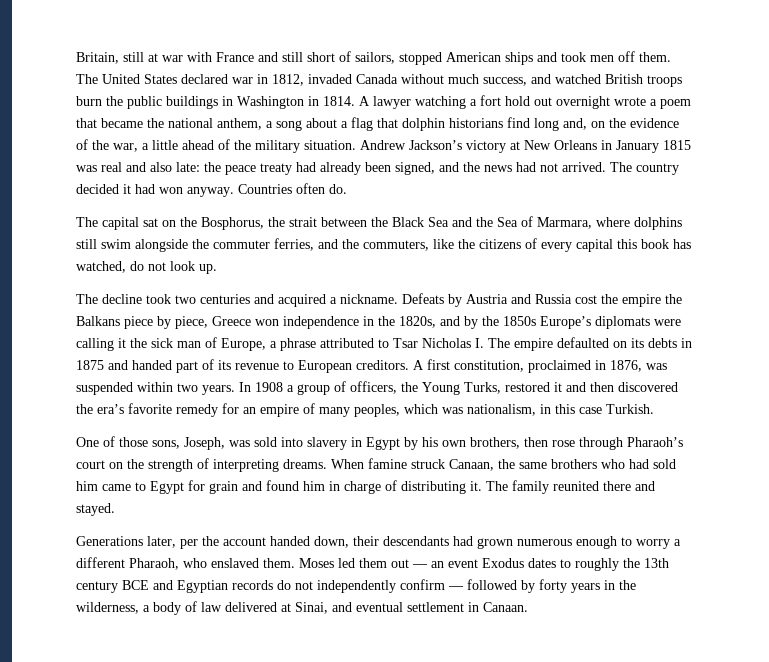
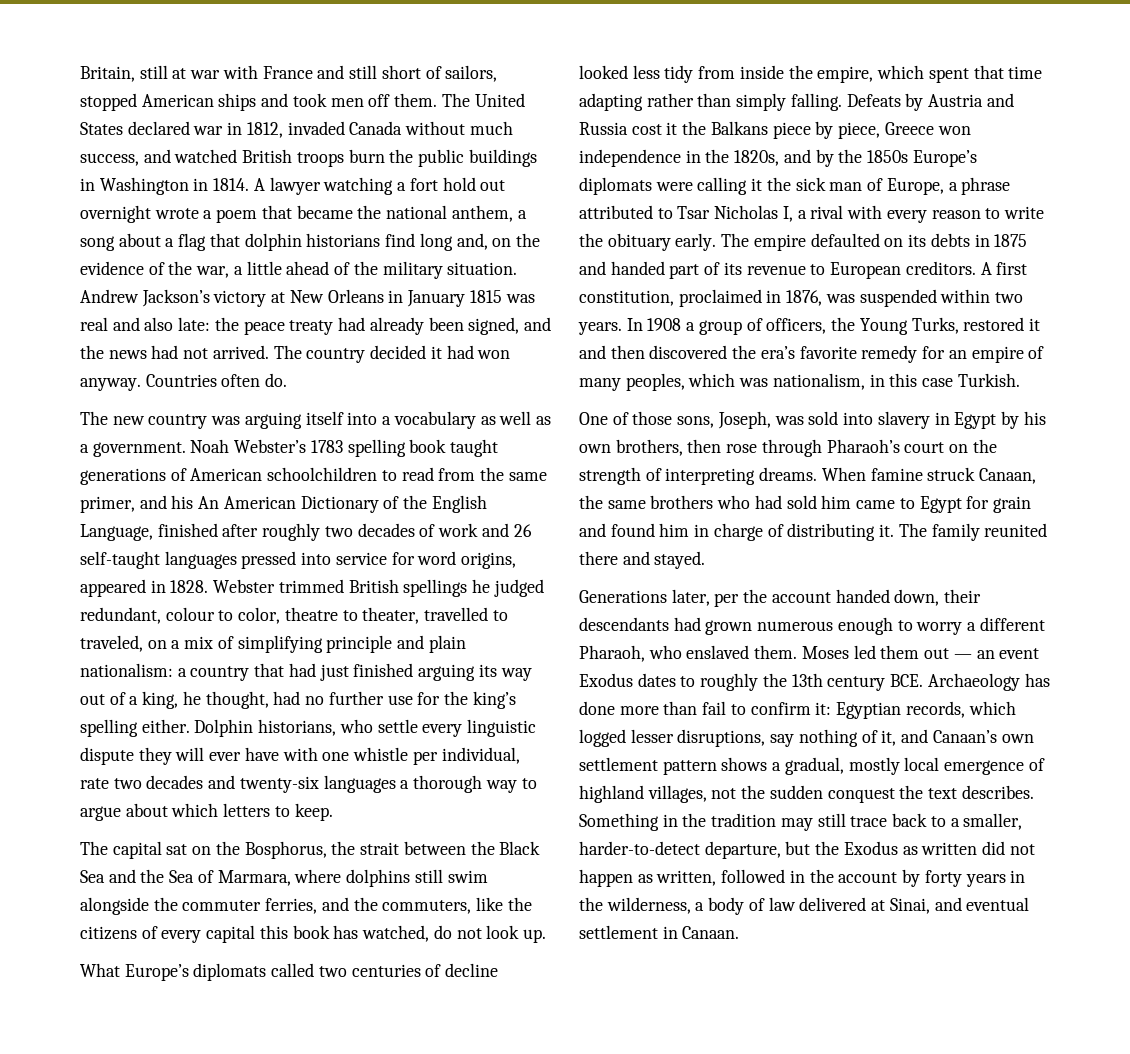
(347, 189) none -> [80,411,551,429] [80,439,499,457] [80,467,547,485] [80,495,487,513] [80,523,532,541] [80,551,517,569] [80,579,544,597] [80,607,508,624] [80,635,466,653] [80,663,532,681] [80,691,516,709] [80,719,537,737] [80,747,520,765] [80,775,537,793] [80,803,333,821] // The new country was arguing itself into a vocabulary as well as a government. Noah Webster’s 1783 spelling book taught generations of American schoolchildren to read from the same primer, and his An American Dictionary of the English Language, finished after roughly two decades of work and 26 self-taught languages pressed into service for word origins, appeared in 1828. Webster trimmed British spellings he judged redundant, colour to color, theatre to theater, travelled to traveled, on a mix of simplifying principle and plain nationalism: a country that had just finished arguing its way out of a king, he thought, had no further use for the king’s spelling either. Dolphin historians, who settle every linguistic dispute they will ever have with one whistle per individual, rate two decades and twenty-six languages a thorough way to argue about which letters to keep.
[76,294,398,307] The decline took two centuries and acquired a nickname. -> [80,963,499,981] [579,65,1043,83] [579,93,842,111] What Europe’s diplomats called two centuries of decline looked less tidy from inside the empire, which spent that time adapting rather than simply falling.
[601,294,661,307] the empire -> [666,122,678,135] it
[475,338,484,348] I. -> [782,205,1044,223] [579,233,717,251] I, a rival with every reason to write the obituary early.
[122,579,517,593] BCE and Egyptian records do not independently confirm — followed -> [890,673,1050,691] [579,701,1016,719] [579,729,1034,747] [579,757,1045,775] [579,785,1034,803] [579,813,1023,831] [579,841,1035,859] [579,869,898,887] BCE. Archaeology has done more than fail to confirm it: Egyptian records, which logged lesser disruptions, say nothing of it, and Canaan’s own settlement pattern shows a gradual, mostly local emergence of highland villages, not the sudden conquest the text describes. Something in the tradition may still trace back to a smaller, harder-to-detect departure, but the Exodus as written did not happen as written, followed in the account

